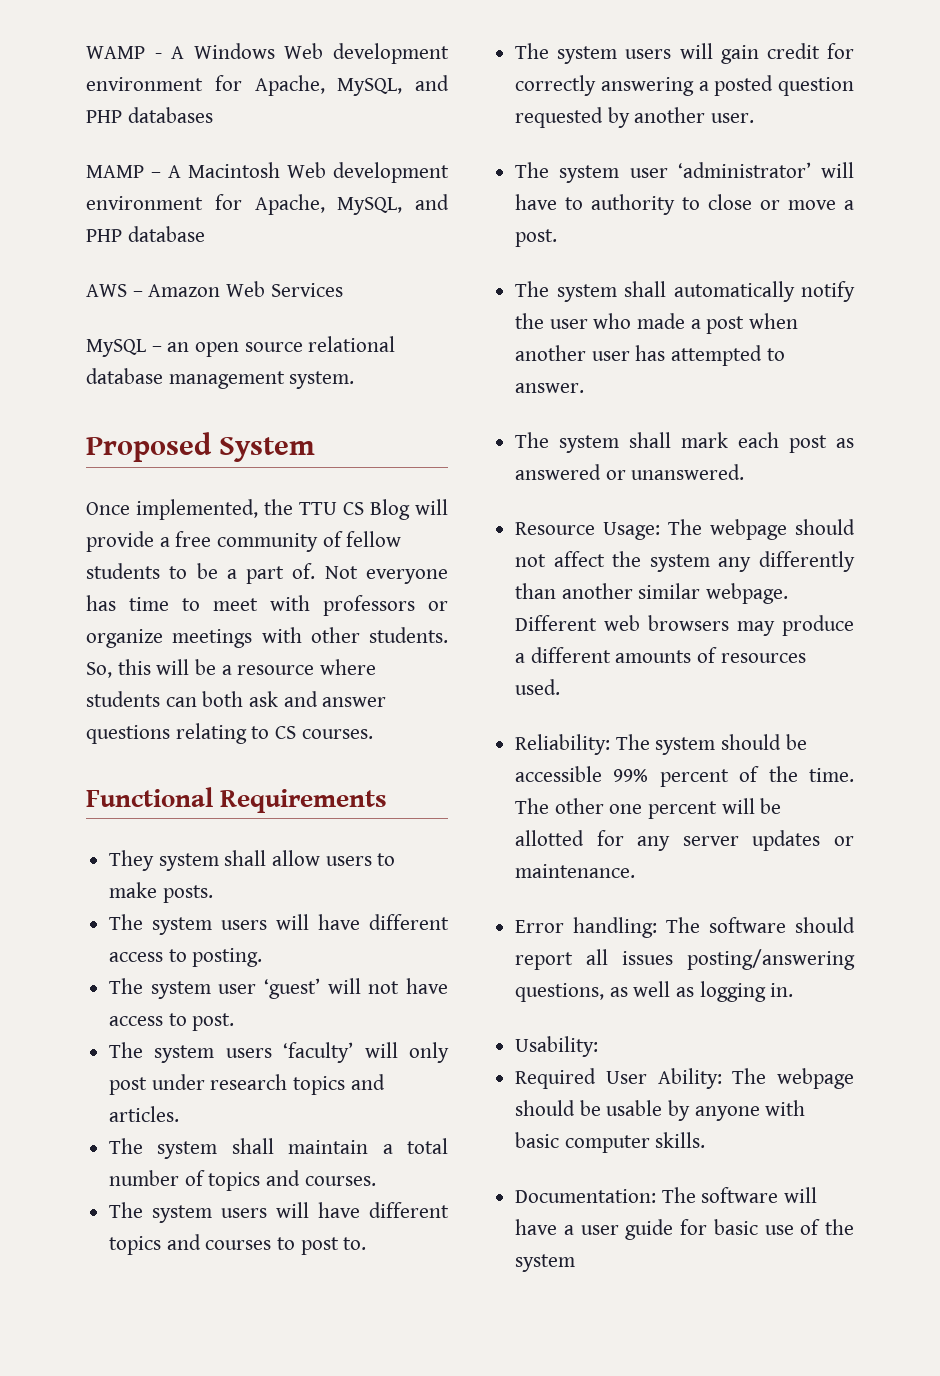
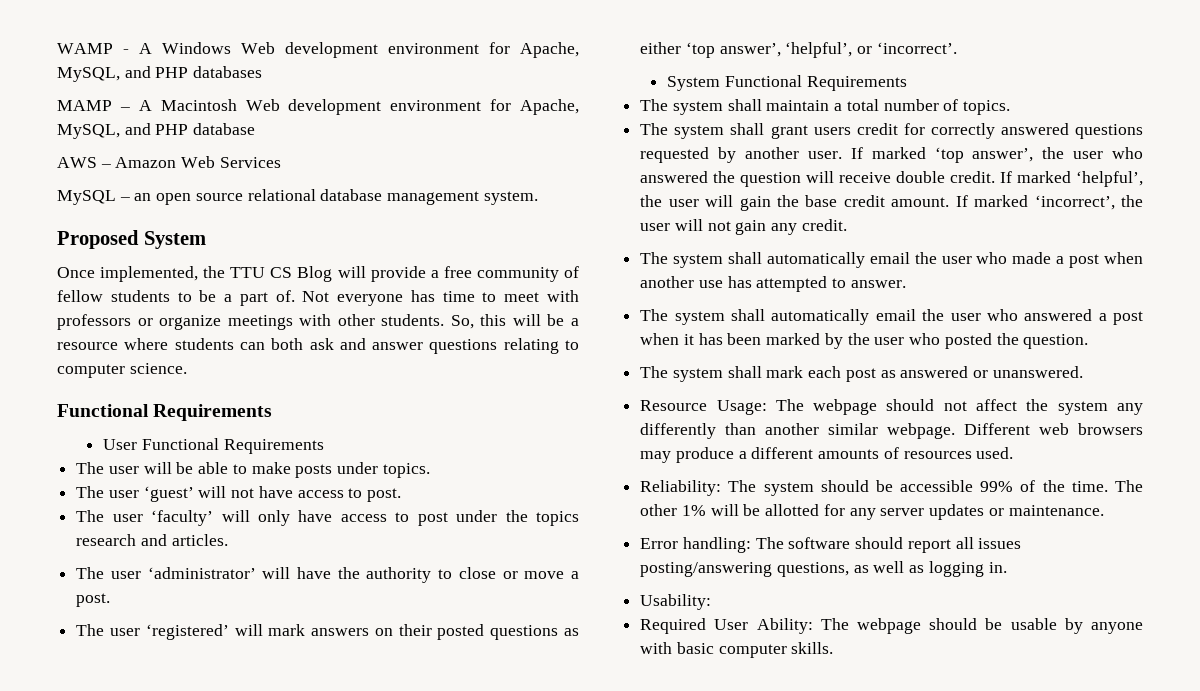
[275,726,373,739] [86,787,388,813] [109,850,396,871] [109,882,213,903] [109,914,449,935] [109,948,263,967] [109,978,211,999] CS courses. // Functional Requirements // They system shall allow users to make posts. // The system users will have different access to posting. // The system -> [57,363,187,378] [57,404,273,421] [103,438,324,454] [76,462,430,478] [76,486,105,498] computer science. // Functional Requirements // User Functional Requirements // The user will be able to make posts under topics. // The
[154,1045,272,1063] system users -> [112,514,143,522] user
[109,1074,385,1095] [109,1106,180,1122] post under research topics and articles. -> [298,510,579,526] [76,534,228,546] [76,567,579,583] [76,593,111,607] [76,624,579,640] [640,42,957,58] [667,75,907,91] have access to post under the topics research and articles. // The user ‘administrator’ will have the authority to close or move a post. // The user ‘registered’ will mark answers on their posted questions as either ‘top answer’, ‘helpful’, or ‘incorrect’. // System Functional Requirements
[208,1170,376,1191] [109,1202,449,1223] [109,1234,367,1255] [515,43,854,64] [515,75,854,96] [515,107,755,128] [515,162,854,183] [515,194,854,215] [515,229,558,247] [515,281,855,302] topics and courses. // The system users will have different topics and courses to post to. // The system users will gain credit for correctly answering a posted question requested by another user. // The system user ‘administrator’ will have to authority to close or move a post. // The system shall automatically notify -> [963,100,1011,115] [640,123,1143,139] [640,147,1143,163] [640,171,1143,187] [640,195,1143,211] [640,219,847,235] [640,252,910,268] topics. // The system shall grant users credit for correctly answered questions requested by another user. If marked ‘top answer’, the user who answered the question will receive double credit. If marked ‘helpful’, the user will gain the base credit amount. If marked ‘incorrect’, the user will not gain any credit. // The system shall automatically email
[591,351,630,361] user -> [698,280,723,288] use
(585, 388) none -> [640,309,1143,325] [640,333,1089,349] // The system shall automatically email the user who answered a post when it has been marked by the user who posted the question.
[659,769,729,787] percent -> (1014, 486) none
[609,801,718,819] one percent -> [681,505,706,516] 1%
[515,1187,818,1203] [515,1219,854,1240] [515,1254,576,1272] // Documentation: The software will have a user guide for basic use of the system -> (834, 648) none

